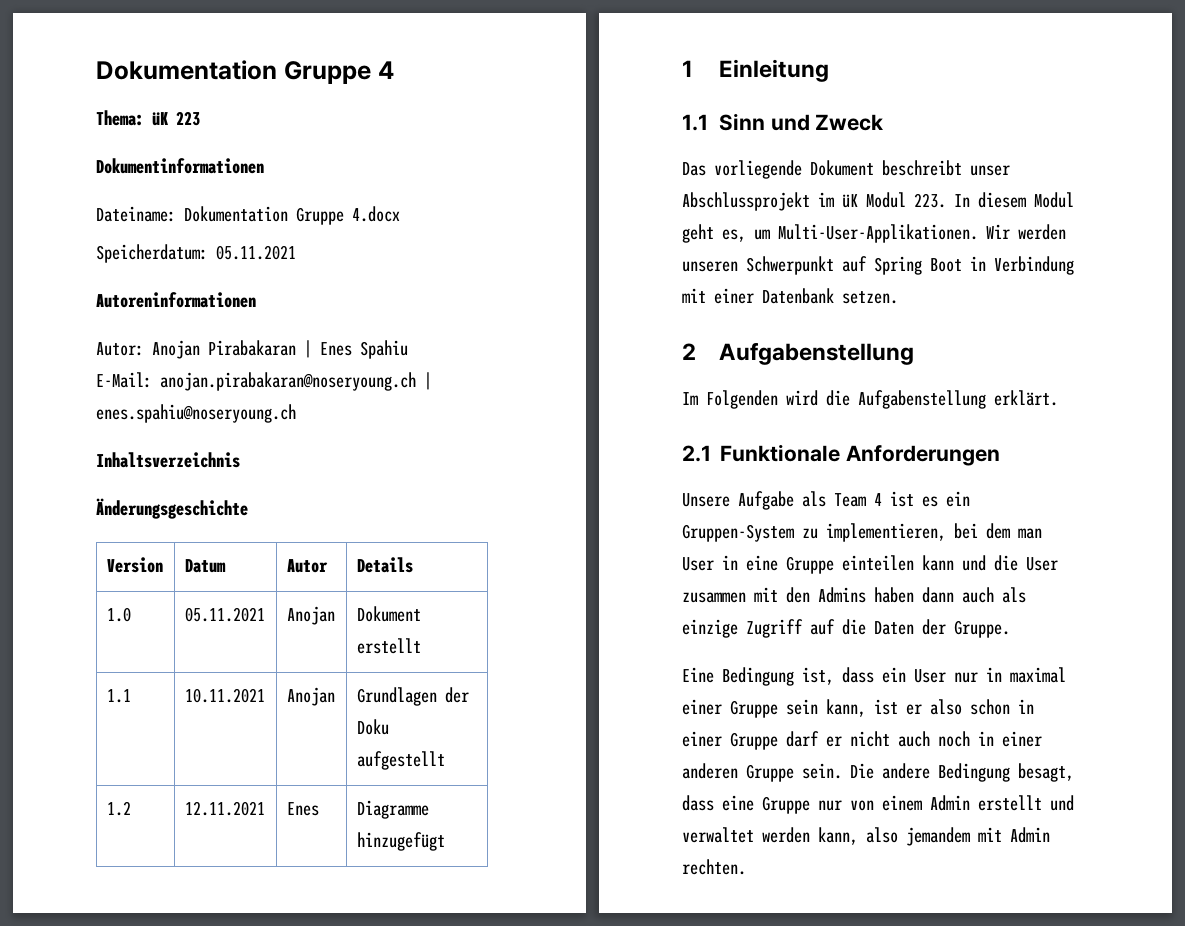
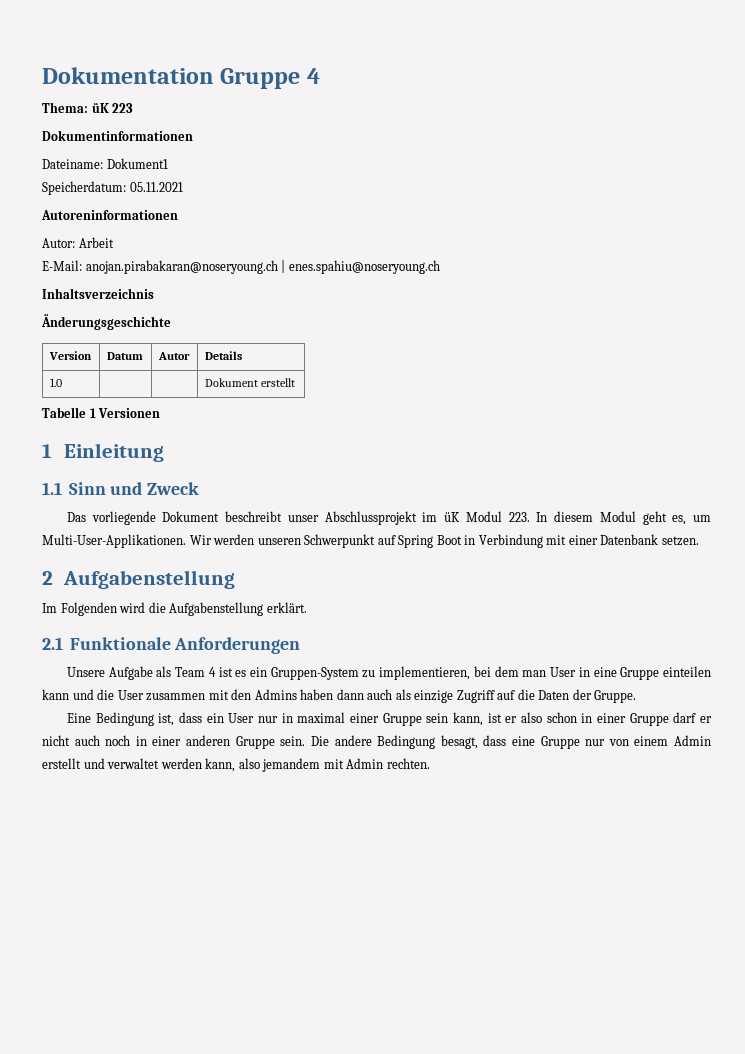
[184,206,400,225] Dokumentation Gruppe 4.docx -> [106,158,168,169] Dokument1
[152,340,408,359] Anojan Pirabakaran | Enes Spahiu -> [78,237,114,248] Arbeit
[184,607,265,622] [286,606,335,625] 05.11.2021 | Anojan -> (62, 382) |
[106,689,131,703] [184,688,265,703] [286,687,335,706] [356,687,469,706] [356,719,389,735] [356,751,445,770] [106,801,131,816] [184,801,265,816] [286,802,319,816] [356,800,429,819] [356,832,445,851] // 1.1 | 10.11.2021 | Anojan | Grundlagen der Doku aufgestellt // 1.2 | 12.11.2021 | Enes | Diagramme hinzugefügt -> [42,407,161,418] // Tabelle 1 Versionen

